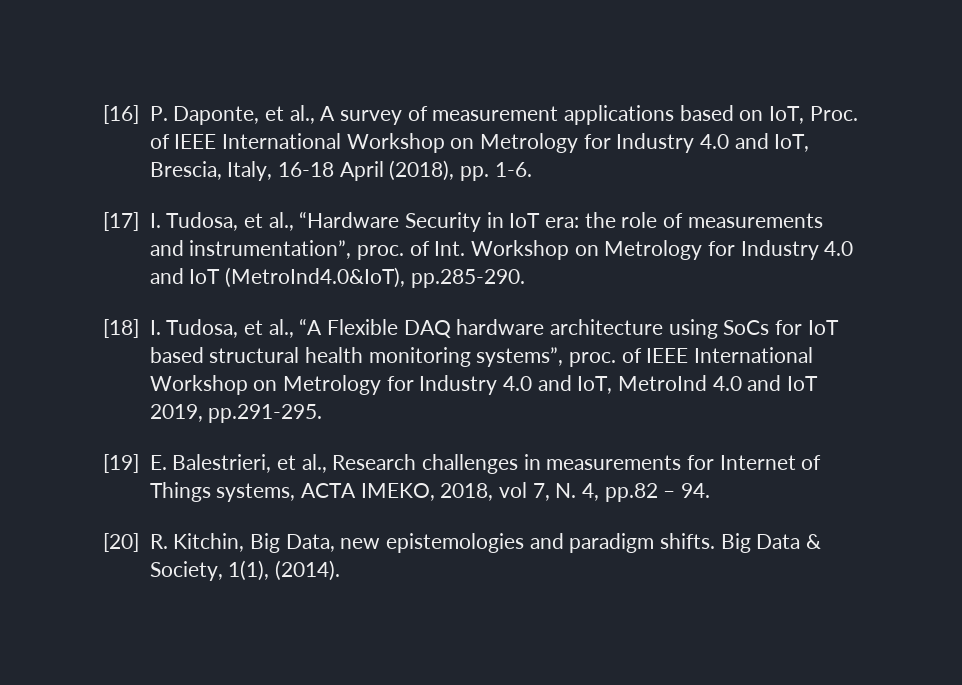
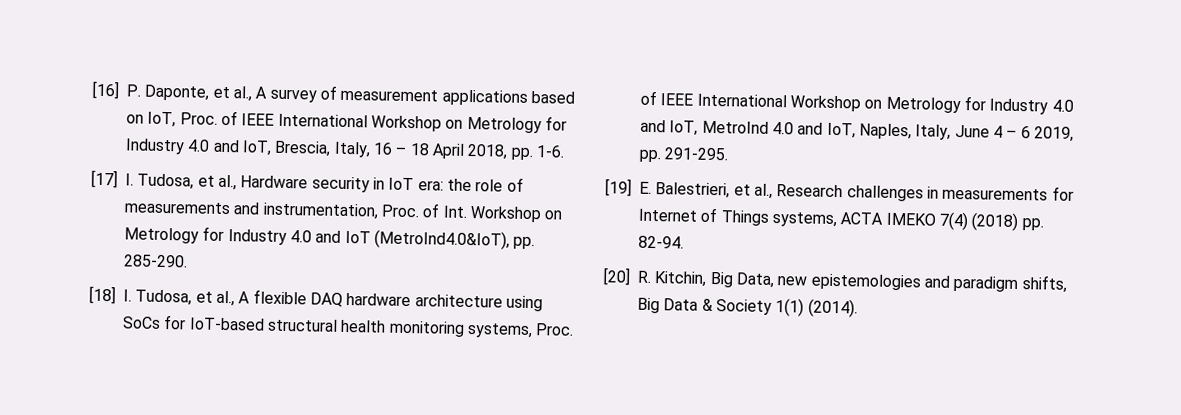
[277,160,455,181] 16-18 April (2018), -> [372,142,509,160] 16 – 18 April 2018,
[299,211,481,232] “Hardware Security -> [240,175,370,193] Hardware security
[189,240,404,260] instrumentation”, proc. -> [262,202,420,220] instrumentation, Proc.
[410,269,525,288] pp.285-290. -> [513,236,536,250] [123,254,188,268] pp. 285-290.
[299,318,398,335] “A Flexible -> [238,289,307,305] A flexible
[807,320,839,335] [149,347,204,363] IoT based -> [188,317,265,331] IoT-based
[476,347,616,367] systems”, proc. -> [466,322,575,339] systems, Proc.
[786,376,818,391] [149,404,323,423] IoT 2019, pp.291-295. -> [826,122,1074,142] [639,147,729,163] IoT, Naples, Italy, June 4 – 6 2019, pp. 291-295.
[360,482,710,502] IMEKO, 2018, vol 7, N. 4, pp.82 – 94. -> [885,211,1044,232] [638,235,684,249] IMEKO 7(4) (2018) pp. 82-94.
[659,533,715,549] shifts. -> [1021,275,1067,293] shifts,
[149,560,270,581] Society, 1(1), -> [715,298,805,317] Society 1(1)

